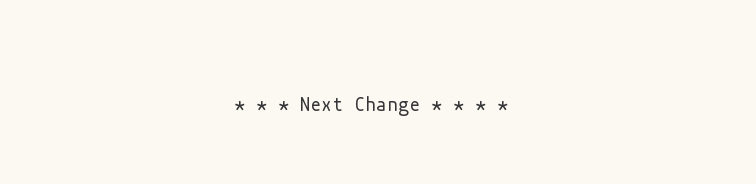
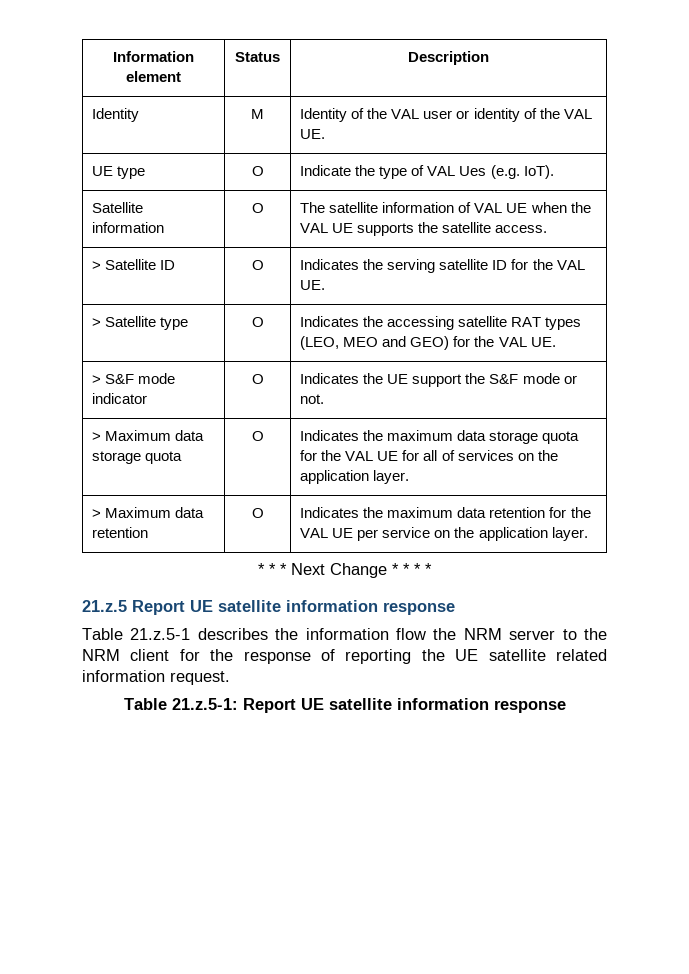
(233, 106) none -> [113,51,194,62] [126,71,181,82] [235,52,280,62] [408,51,490,65] [92,108,140,122] [251,109,264,119] [300,108,592,122] [300,129,326,139] [92,166,146,179] [251,166,264,176] [300,165,554,179] [92,202,144,213] [92,222,165,233] [251,203,264,213] [300,202,591,213] [300,222,548,236] [92,259,176,270] [251,260,264,270] [300,259,585,273] [300,280,326,290] [92,316,189,330] [251,317,264,327] [300,316,582,330] [300,336,556,350] [92,373,176,384] [92,393,148,404] [251,374,264,384] [300,373,577,387] [300,394,325,404] [92,430,205,441] [92,451,183,464] [251,431,264,441] [300,430,580,444] [300,450,558,461] [300,470,410,484] [92,507,205,518] [92,527,149,538] [251,508,264,518] [300,507,591,518] [300,527,588,541] Information element | Status | Description // Identity | M | Identity of the VAL user or identity of the VAL UE. // UE type | O | Indicate the type of VAL Ues (e.g. IoT). // Satellite information | O | The satellite information of VAL UE when the VAL UE supports the satellite access. // > Satellite ID | O | Indicates the serving satellite ID for the VAL UE. // > Satellite type | O | Indicates the accessing satellite RAT types (LEO, MEO and GEO) for the VAL UE. // > S&F mode indicator | O | Indicates the UE support the S&F mode or not. // > Maximum data storage quota | O | Indicates the maximum data storage quota for the VAL UE for all of services on the application layer. // > Maximum data retention | O | Indicates the maximum data retention for the VAL UE per service on the application layer. //
(508, 106) none -> [82,600,455,615] [82,628,607,640] [82,649,607,664] [82,670,230,685] [123,698,566,713] // 21.z.5 Report UE satellite information response // Table 21.z.5-1 describes the information flow the NRM server to the NRM client for the response of reporting the UE satellite related information request. // Table 21.z.5-1: Report UE satellite information response

